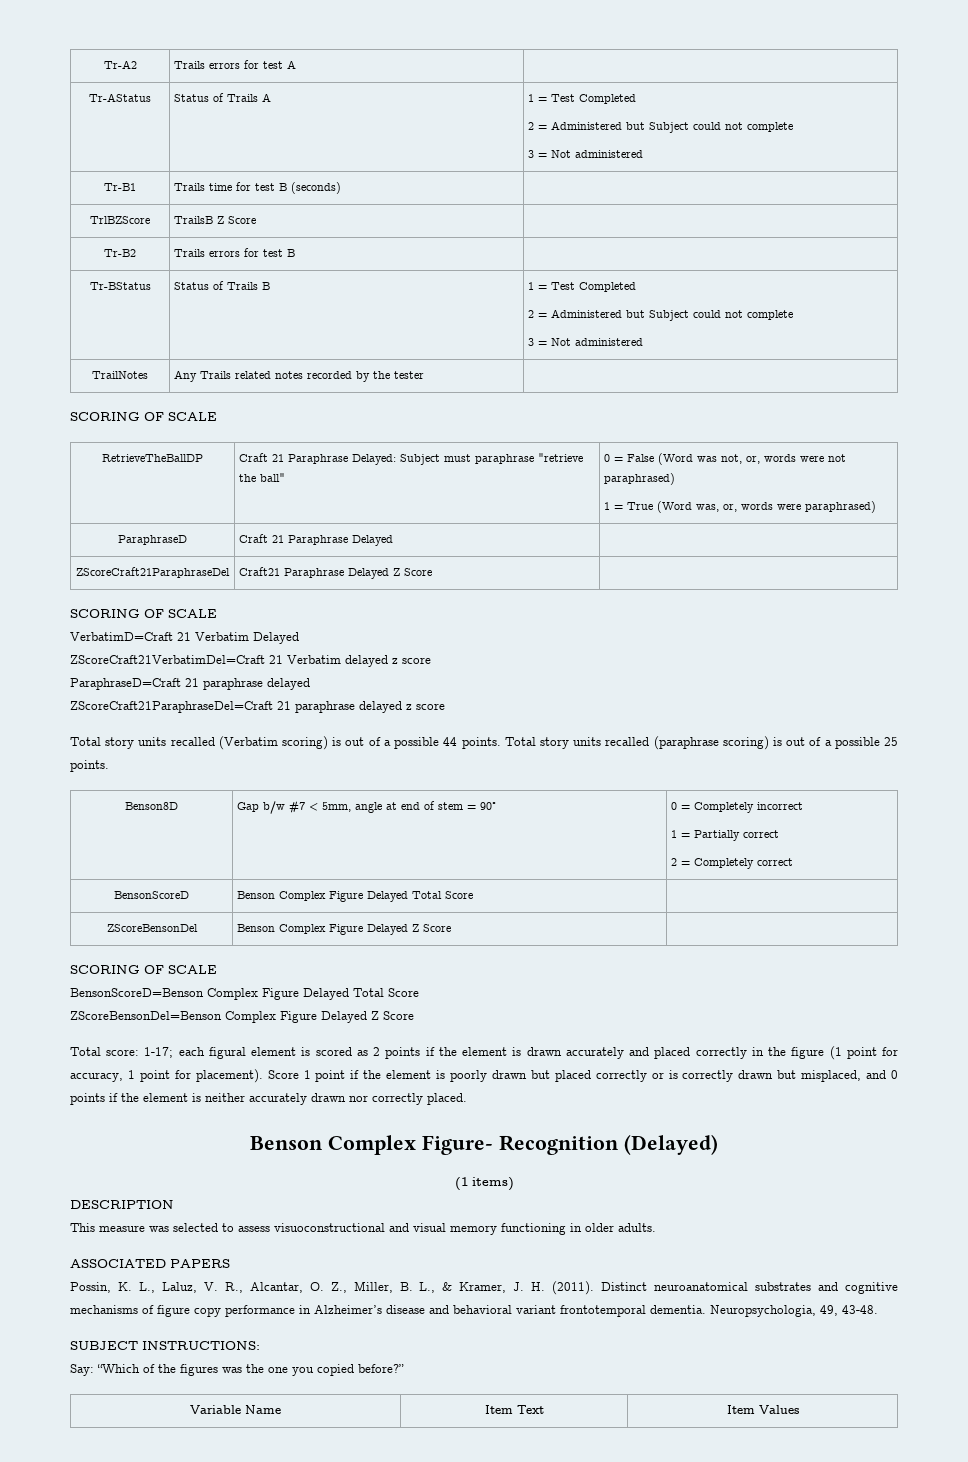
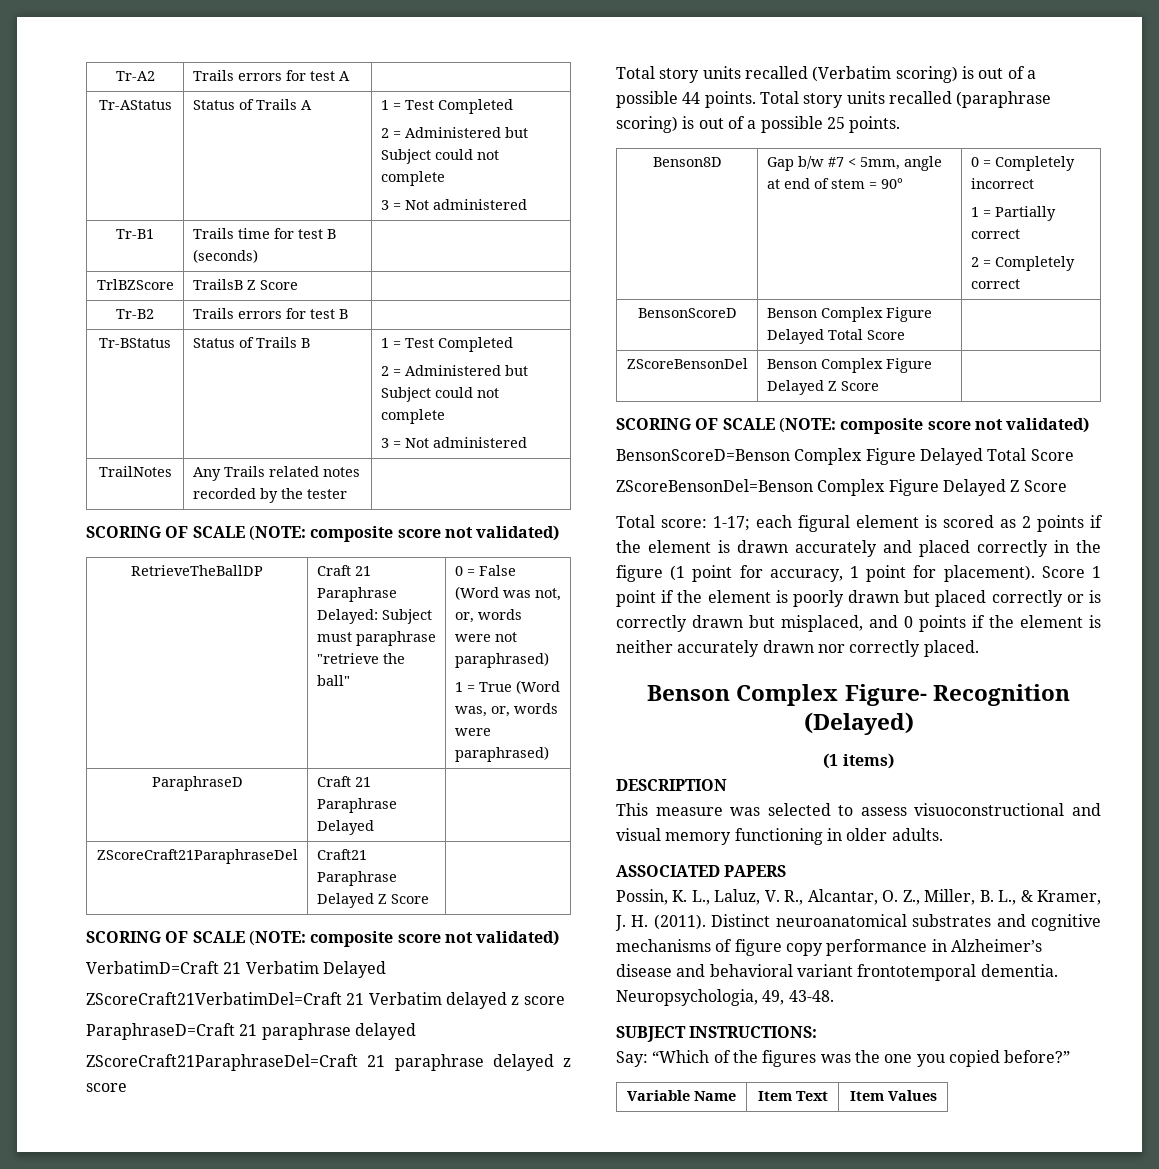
(217, 416) none -> [248,525,560,542] (NOTE: composite score not validated)
(217, 613) none -> [248,930,560,947] (NOTE: composite score not validated)
(217, 969) none -> [778,417,1090,434] (NOTE: composite score not validated)

